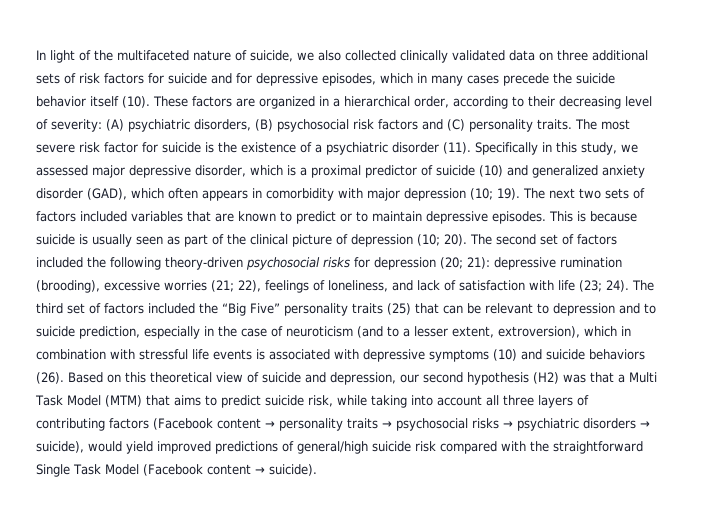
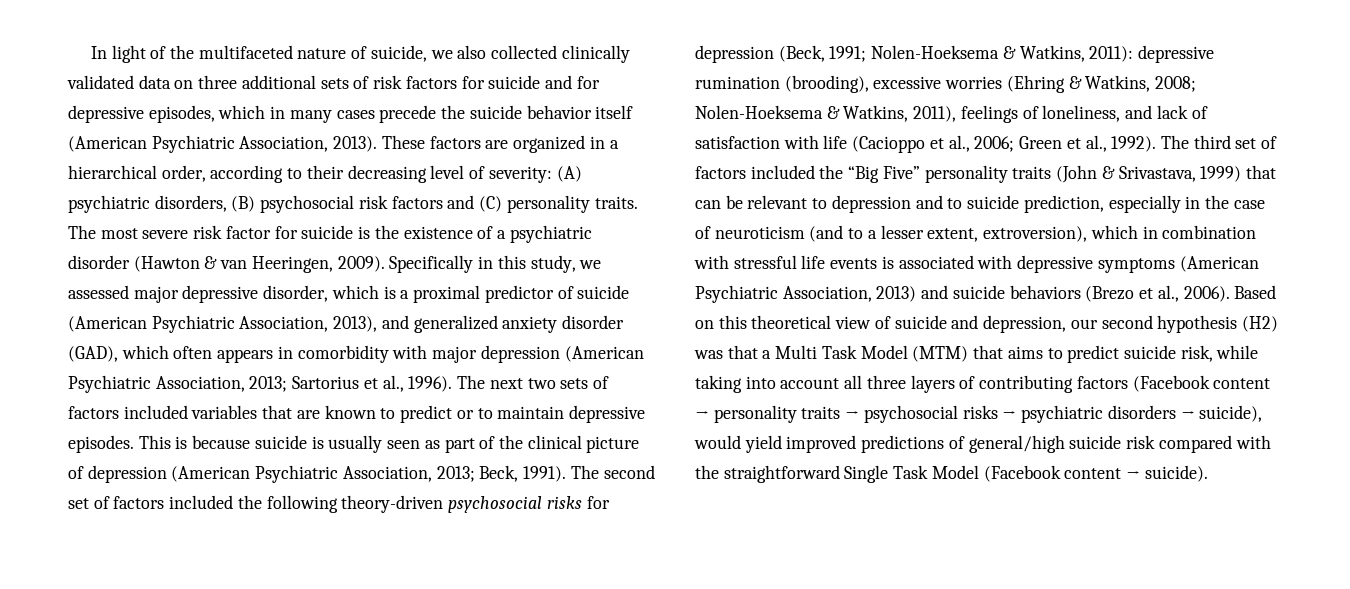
[122,96,150,108] (10). -> [68,135,378,153] (American Psychiatric Association, 2013).
[443,142,471,154] (11). -> [133,256,385,273] (Hawton & van Heeringen, 2009).
[479,165,503,177] (10) -> [68,315,378,333] (American Psychiatric Association, 2013),
[470,188,520,200] (10; 19). -> [564,346,644,362] [68,375,453,393] (American Psychiatric Association, 2013; Sartorius et al., 1996).
[417,234,467,246] (10; 20). -> [171,465,567,483] (American Psychiatric Association, 2013; Beck, 1991).
[440,257,490,269] (20; 21): -> [778,45,1134,62] (Beck, 1991; Nolen-Hoeksema & Watkins, 2011):
[211,280,261,292] (21; 22), -> [1006,75,1197,93] [695,105,957,122] (Ehring & Watkins, 2008; Nolen-Hoeksema & Watkins, 2011),
[579,280,629,292] (23; 24). -> [852,135,1157,153] (Cacioppo et al., 2006; Green et al., 1992).
[387,303,411,315] (25) -> [1056,165,1242,183] (John & Srivastava, 1999)
[493,349,645,361] [36,372,64,384] (10) and suicide behaviors (26). -> [1179,256,1259,272] [695,285,1230,303] (American Psychiatric Association, 2013) and suicide behaviors (Brezo et al., 2006).

